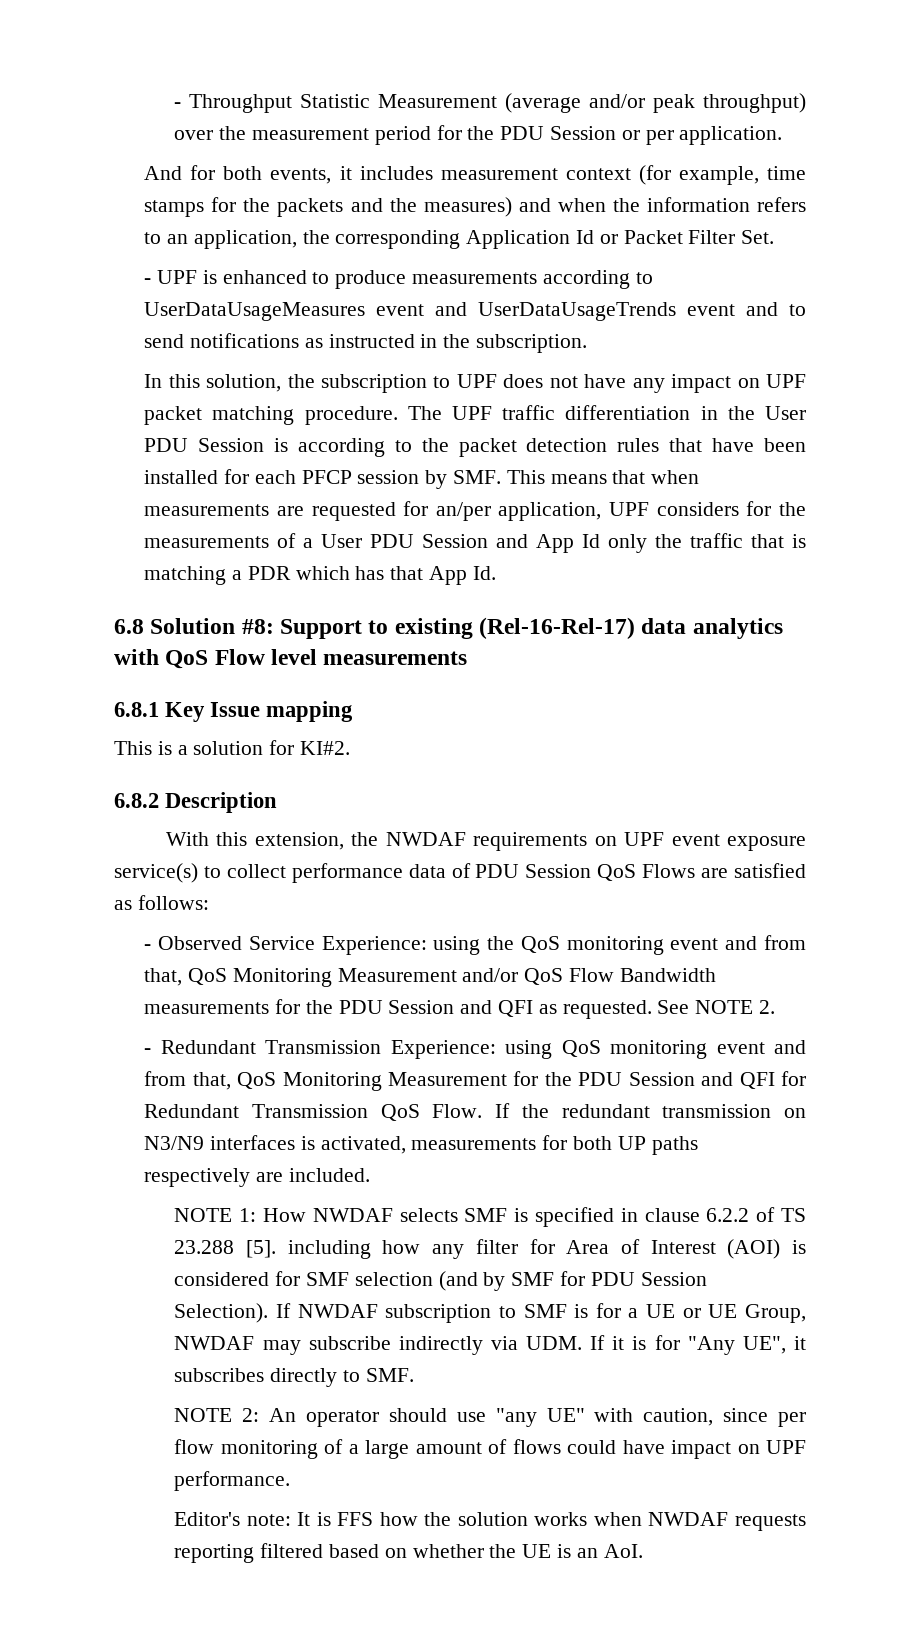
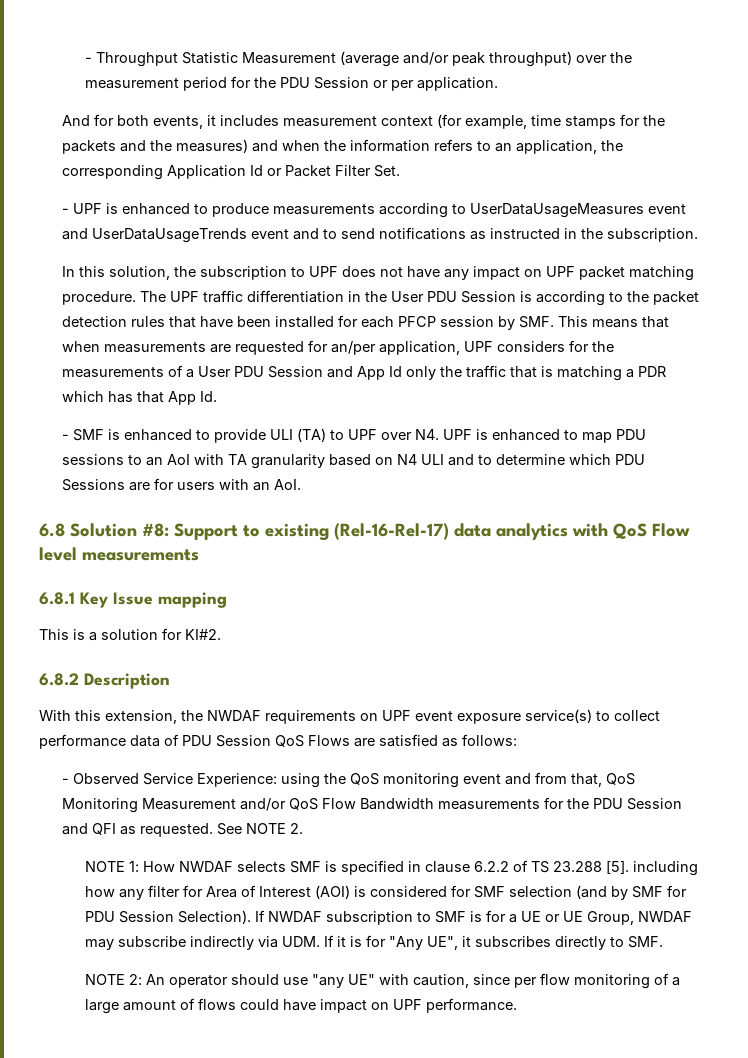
(496, 573) none -> [62,428,647,443] [62,454,646,469] [62,478,302,491] // - SMF is enhanced to provide ULI (TA) to UPF over N4. UPF is enhanced to map PDU sessions to an AoI with TA granularity based on N4 ULI and to determine which PDU Sessions are for users with an AoI.
[144,1040,806,1059] [144,1071,806,1091] [144,1103,806,1121] [144,1135,698,1155] [144,1168,370,1187] // - Redundant Transmission Experience: using QoS monitoring event and from that, QoS Monitoring Measurement for the PDU Session and QFI for Redundant Transmission QoS Flow. If the redundant transmission on N3/N9 interfaces is activated, measurements for both UP paths respectively are included. -> (304, 828) none
[174,1512,806,1531] [174,1543,643,1563] // Editor's note: It is FFS how the solution works when NWDAF requests reporting filtered based on whether the UE is an AoI. -> (518, 1005) none

